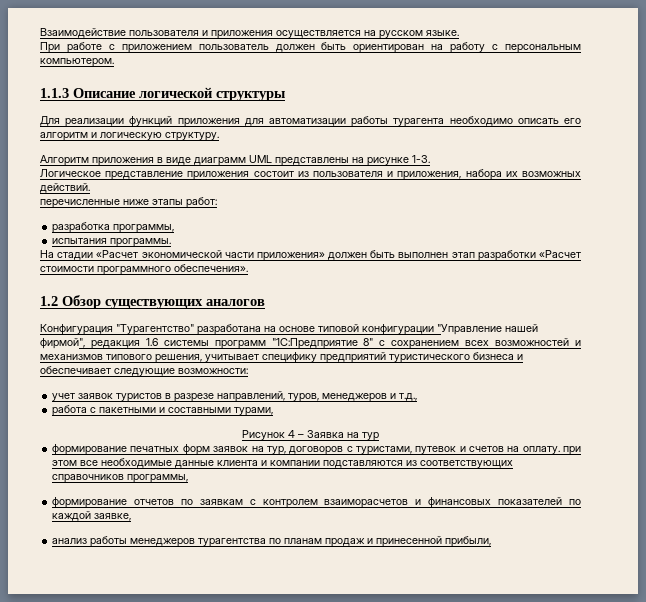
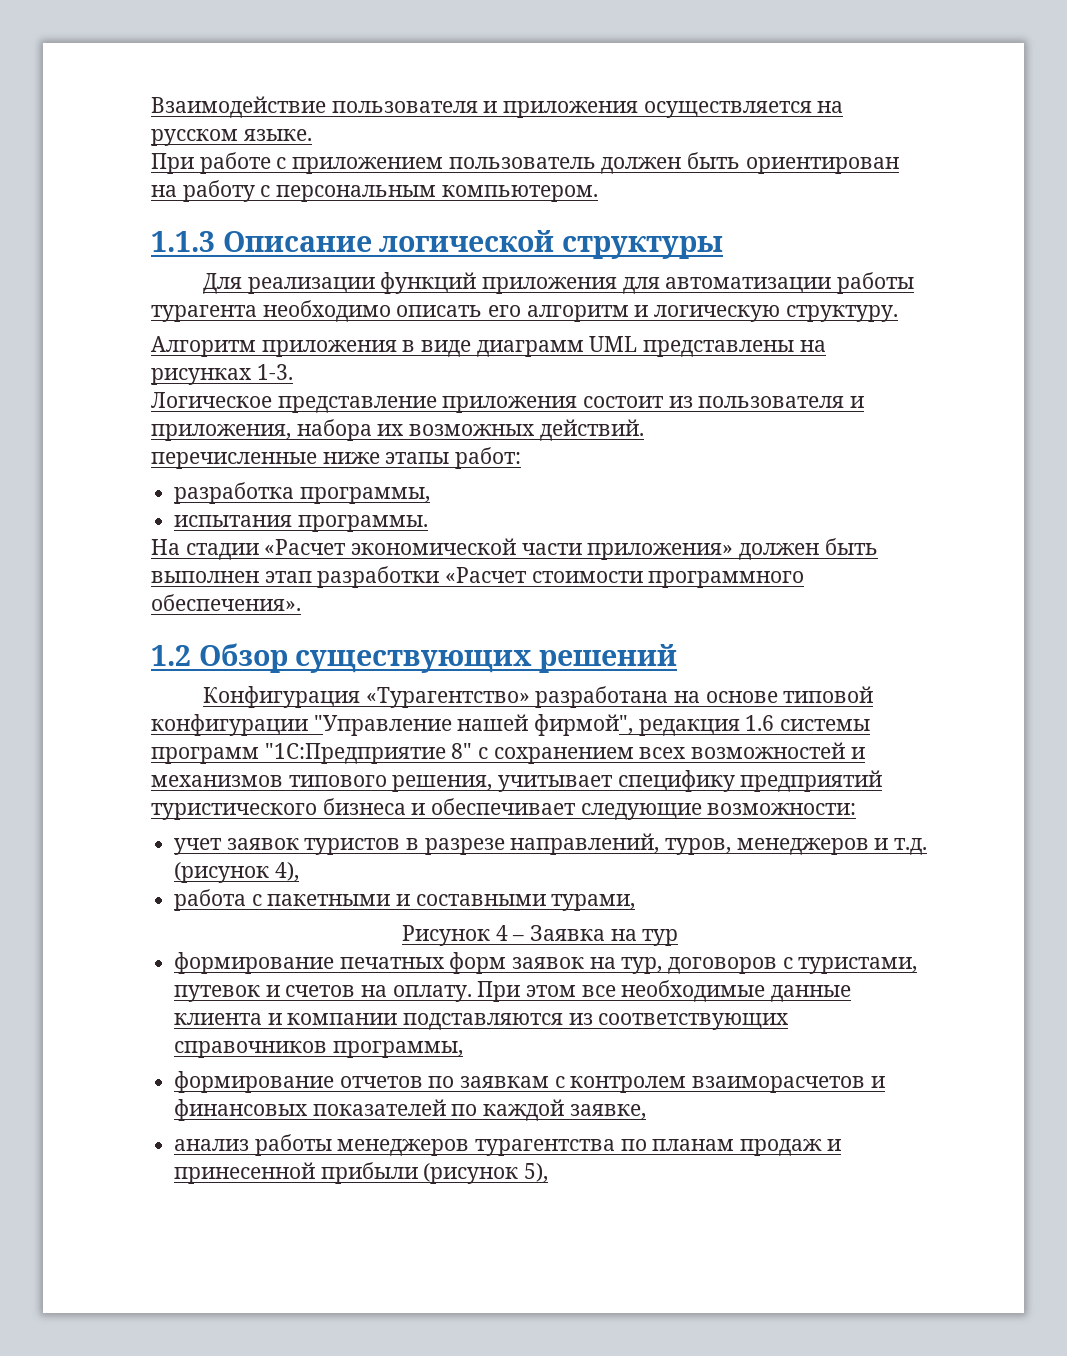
[367,157,409,166] рисунке -> [151,368,252,385] рисунках
[206,299,265,306] аналогов -> [539,644,678,673] решений
[116,324,194,335] "Турагентство" -> [365,687,530,708] «Турагентство»
[399,393,418,401] т.д., -> [894,838,928,855] [174,862,299,883] т.д. (рисунок 4),
[563,446,582,455] при -> [477,981,521,1002] При
[445,536,492,547] прибыли, -> [320,1162,549,1184] прибыли (рисунок 5),

